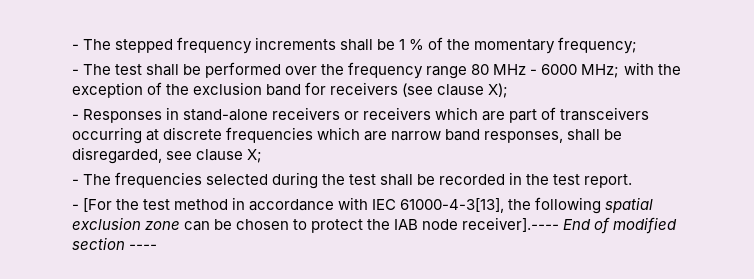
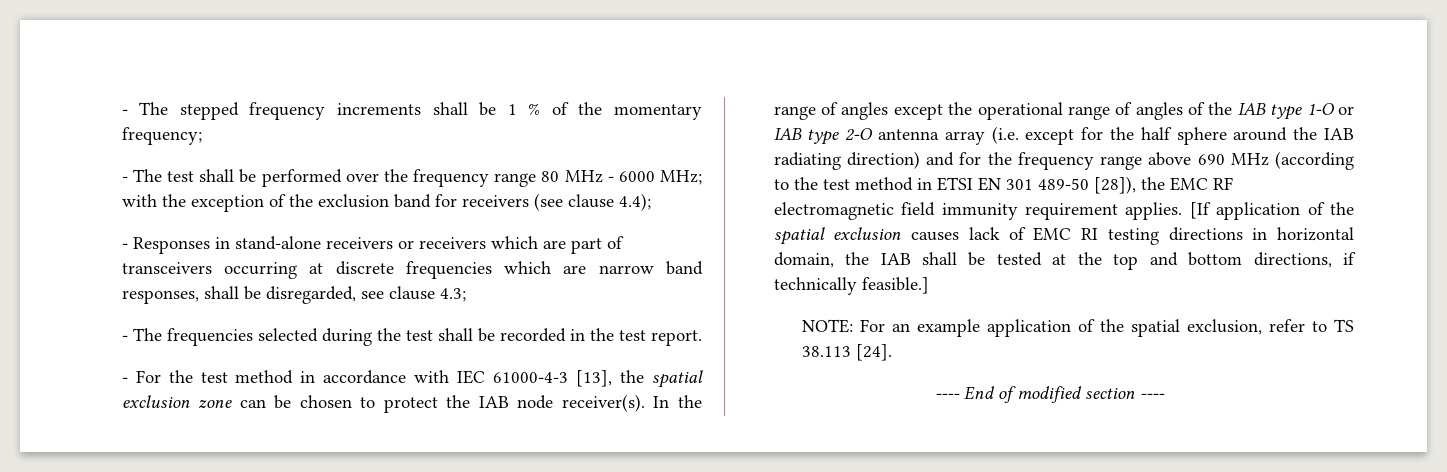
[488,83,509,98] X); -> [618,193,651,211] 4.4);
[246,149,262,163] X; -> [439,288,466,302] 4.3;
[82,198,112,212] [For -> [135,370,161,383] For
[400,197,602,214] 61000-4-3[13], the following -> [493,370,645,387] 61000-4-3 [13], the
[462,217,560,232] receiver].---- -> [561,394,702,412] [773,102,1354,120] [773,126,1354,145] [773,151,1354,170] [773,176,1233,194] [773,202,1354,220] [773,227,1354,245] [773,252,1356,270] [773,277,929,295] [802,319,1354,337] [802,344,893,361] [935,393,960,399] receiver(s). In the range of angles except the operational range of angles of the IAB type 1-O or IAB type 2-O antenna array (i.e. except for the half sphere around the IAB radiating direction) and for the frequency range above 690 MHz (according to the test method in ETSI EN 301 489-50 [28]), the EMC RF electromagnetic field immunity requirement applies. [If application of the spatial exclusion causes lack of EMC RI testing directions in horizontal domain, the IAB shall be tested at the top and bottom directions, if technically feasible.] // NOTE: For an example application of the spatial exclusion, refer to TS 38.113 [24]. // ----

